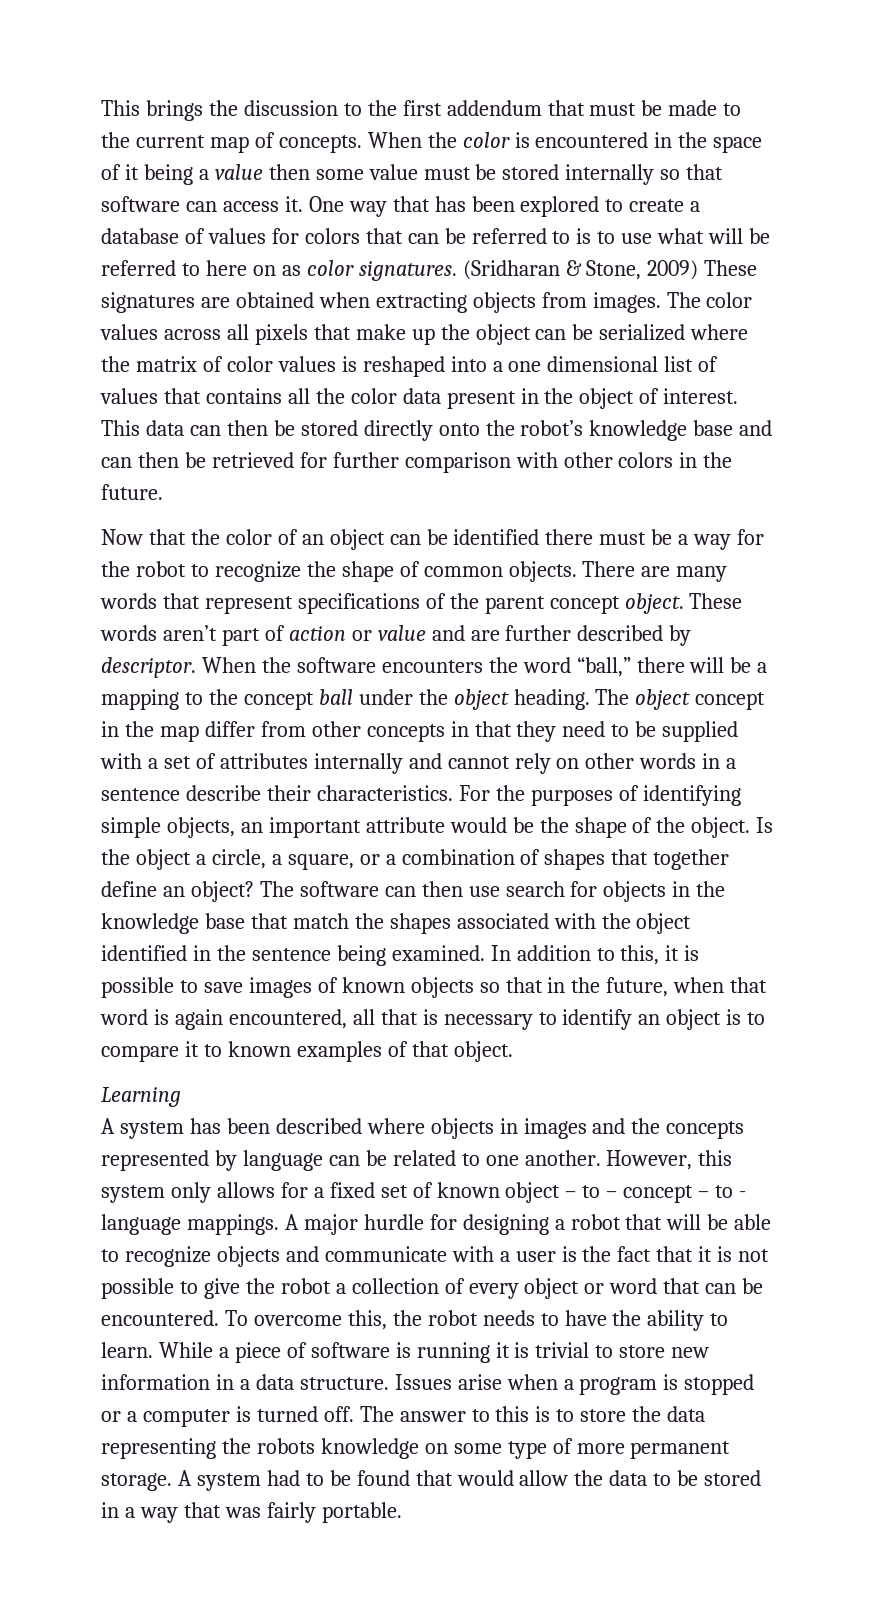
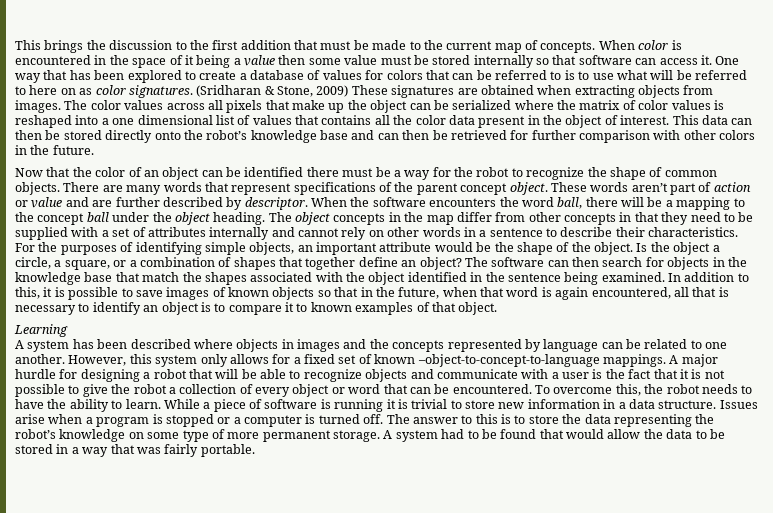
[446,100,542,116] addendum -> [240,40,291,50] addition
[427,132,457,148] the -> (635, 45) none
[576,657,631,677] “ball,” -> [557,197,583,209] ball,
[695,692,766,710] concept -> [333,213,386,225] concepts
(180, 794) none -> [546,228,557,237] to
[468,886,500,897] use -> (599, 262) none
[505,1182,747,1203] [101,1214,181,1235] object – to – concept – to - language -> [417,354,600,367] –object-to-concept-to-language
[256,1438,315,1454] robots -> [15,429,56,439] robot’s

